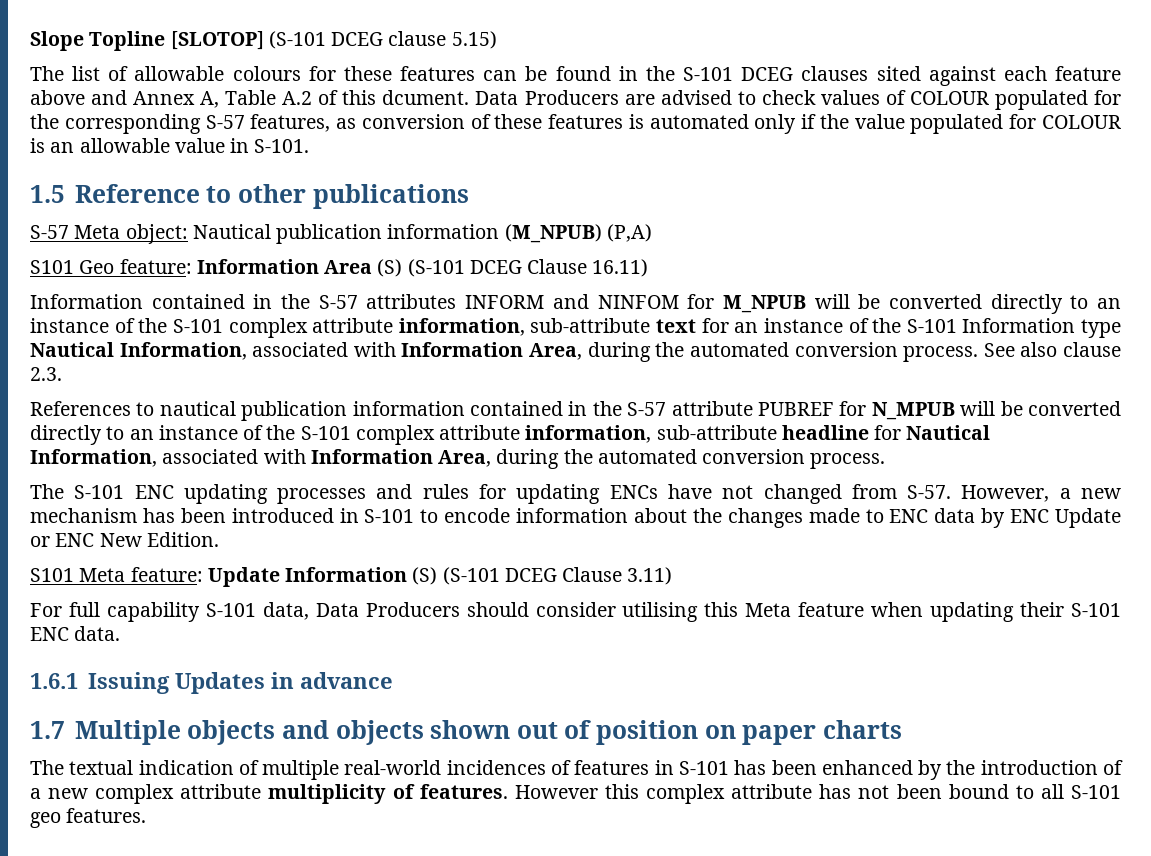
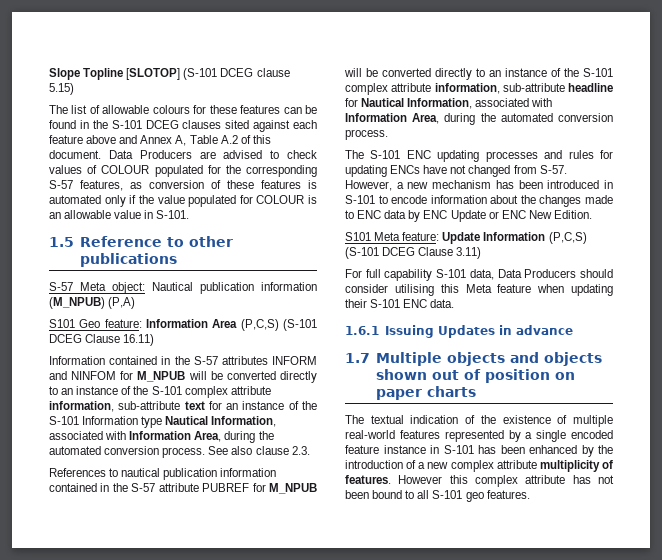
[382,90,470,105] dcument. -> [49,150,101,159] document.
[377,259,403,277] (S) -> [240,319,279,331] (P,C,S)
[871,402,955,420] N_MPUB -> [269,483,317,494] M_NPUB
[412,567,438,585] (S) -> [548,232,587,244] (P,C,S)
[262,760,650,780] multiple real-world incidences of features -> [480,415,613,427] [345,430,613,442] [345,445,426,454] the existence of multiple real-world features represented by a single encoded feature instance

